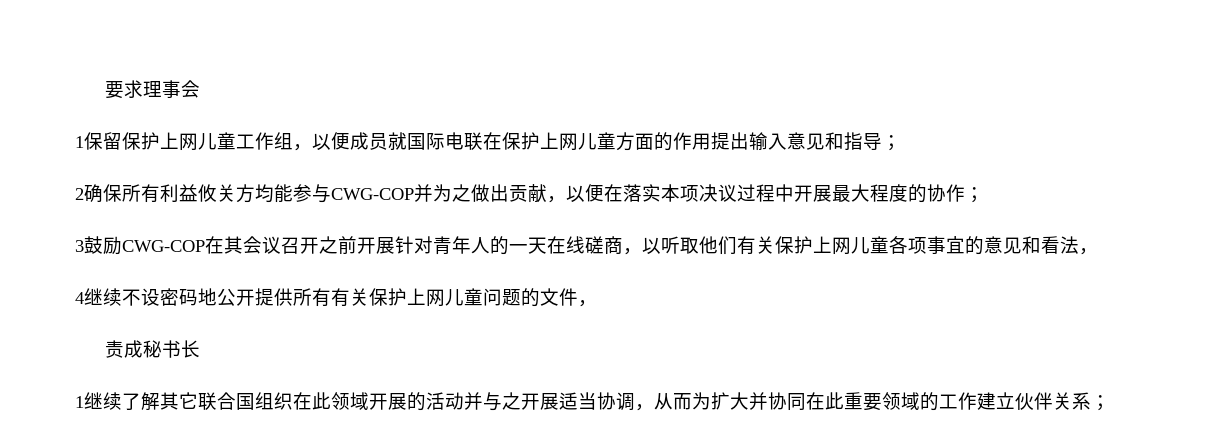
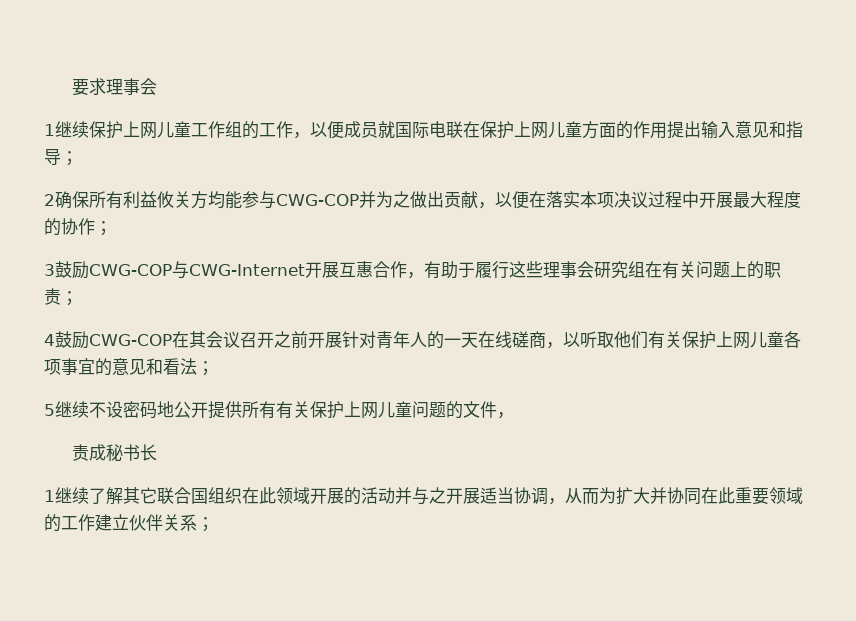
[84,132,122,150] 保留 -> [55,121,89,138] 继续
(293, 141) none -> [242,121,293,139] 的工作
(205, 246) none -> [172,261,781,279] [44,288,78,306] [44,331,172,349] 与CWG-Internet开展互惠合作，有助于履行这些理事会研究组在有关问题上的职责； // 4鼓励CWG-COP
[1079,248,1098,255] [75,292,84,304] ， // 4 -> [197,361,214,376] [44,404,55,416] ； // 5

